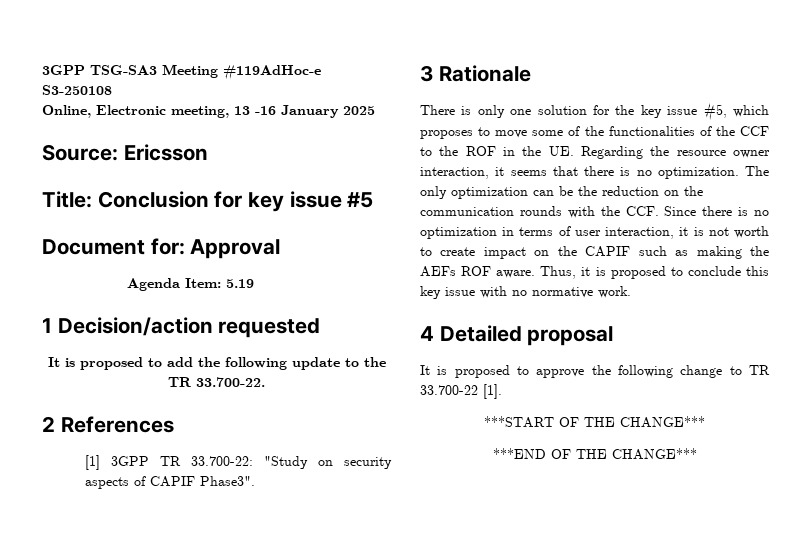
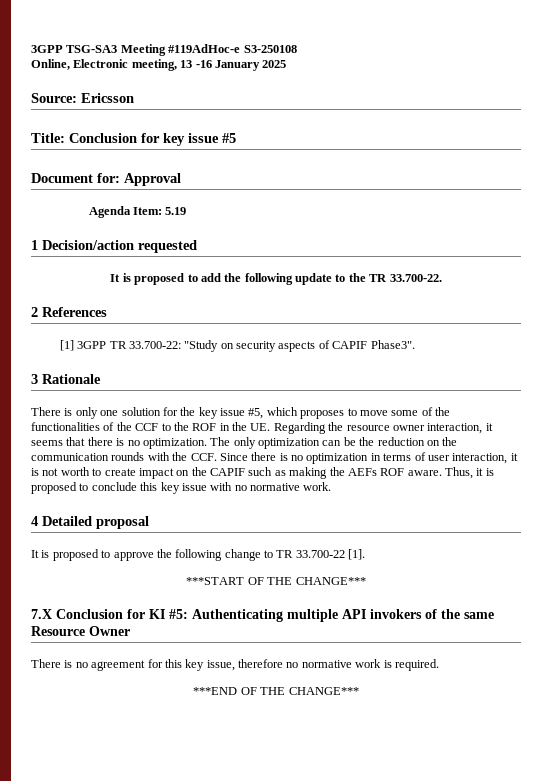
(705, 422) none -> [31,609,494,622] [31,626,130,636] [31,659,439,671] // 7.X Conclusion for KI #5: Authenticating multiple API invokers of the same Resource Owner // There is no agreement for this key issue, therefore no normative work is required.

